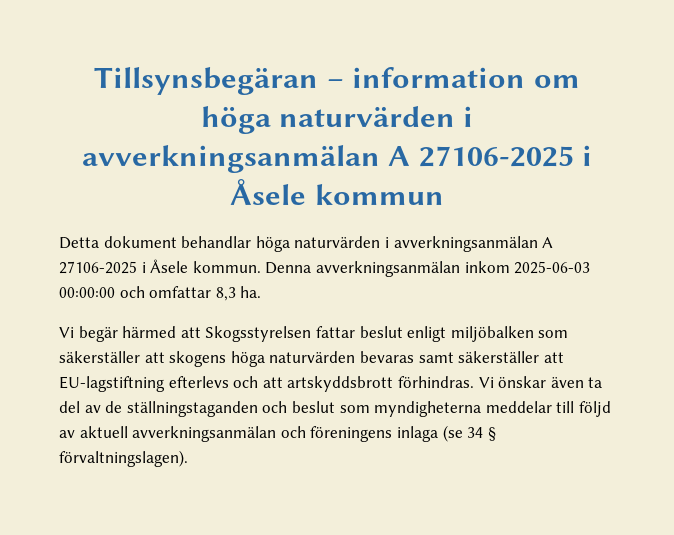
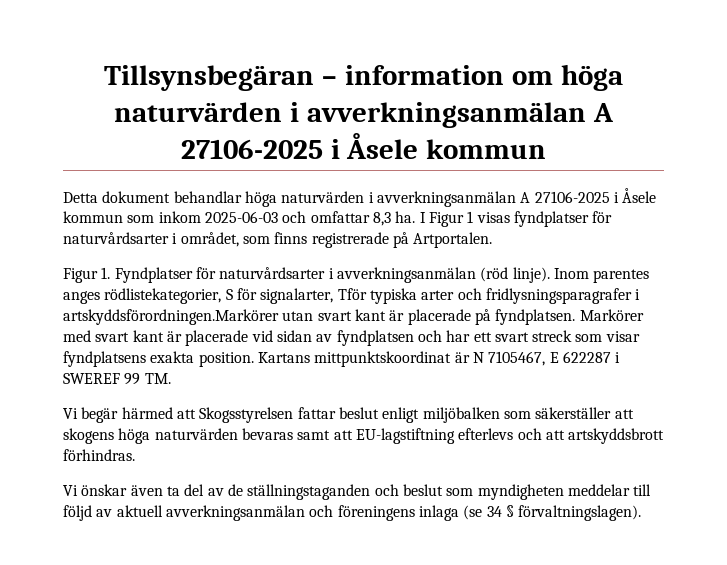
[192,261,460,277] kommun. Denna avverkningsanmälan -> [63,211,155,223] kommun som
[59,287,115,298] 00:00:00 -> (278, 217) none
(262, 292) none -> [419,211,613,227] [63,232,493,248] [63,267,650,283] [63,288,641,304] [63,309,644,325] [63,330,640,346] [63,351,621,367] [63,373,171,385] I Figur 1 visas fyndplatser för naturvårdsarter i området, som finns registrerade på Artportalen. // Figur 1. Fyndplatser för naturvårdsarter i avverkningsanmälan (röd linje). Inom parentes anges rödlistekategorier, S för signalarter, Tför typiska arter och fridlysningsparagrafer i artskyddsförordningen.Markörer utan svart kant är placerade på fyndplatsen. Markörer med svart kant är placerade vid sidan av fyndplatsen och har ett svart streck som visar fyndplatsens exakta position. Kartans mittpunktskoordinat är N 7105467, E 622287 i SWEREF 99 TM.
[458,351,540,363] säkerställer -> (331, 435) none
(474, 382) none -> (135, 455) //
[374,401,482,417] myndigheterna -> [477,484,564,500] myndigheten

